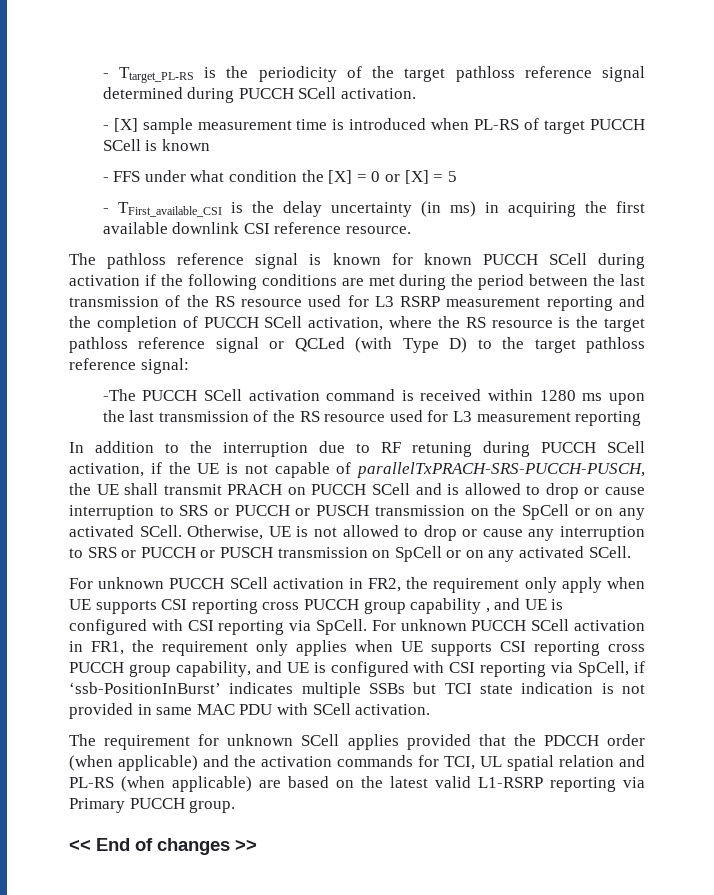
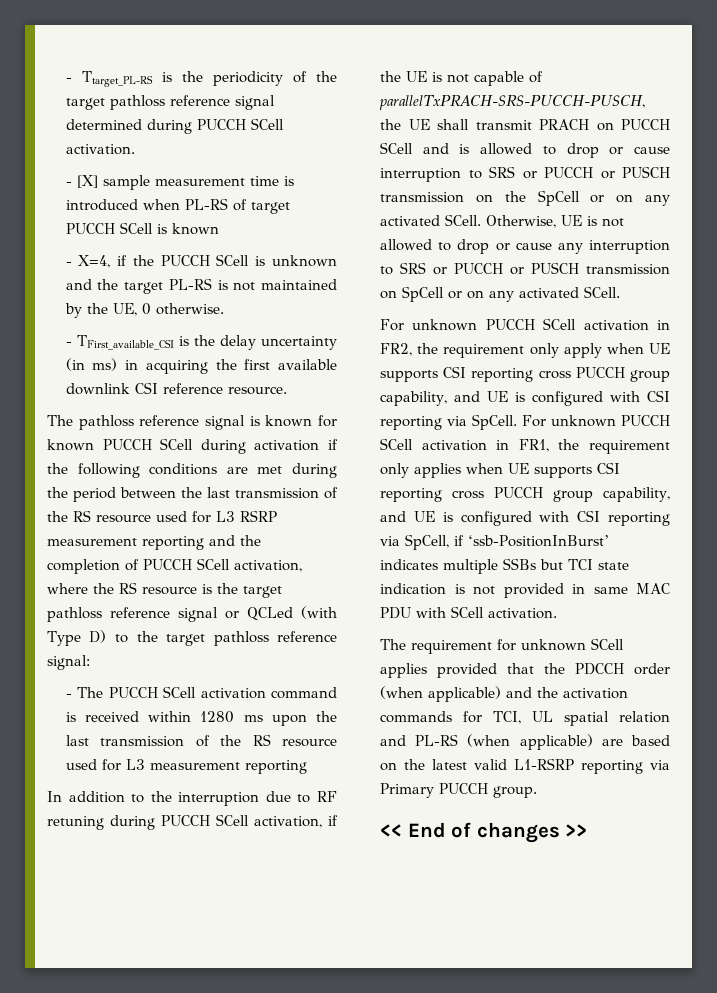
[113,170,457,184] FFS under what condition the [X] = 0 or [X] = 5 -> [78,254,337,268] [65,278,337,294] [64,303,224,318] X=4, if the PUCCH SCell is unknown and the target PL-RS is not maintained by the UE, 0 otherwise.
[102,389,136,401] -The -> [65,687,104,698] - The
[410,598,490,614] capability , -> [380,391,447,406] capability,

